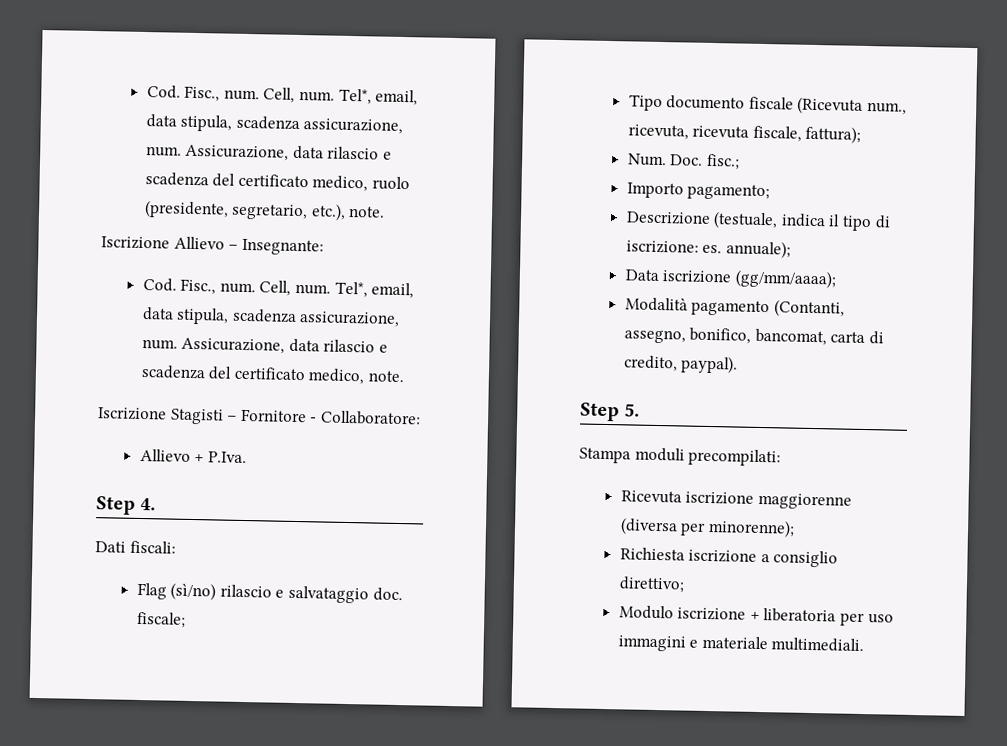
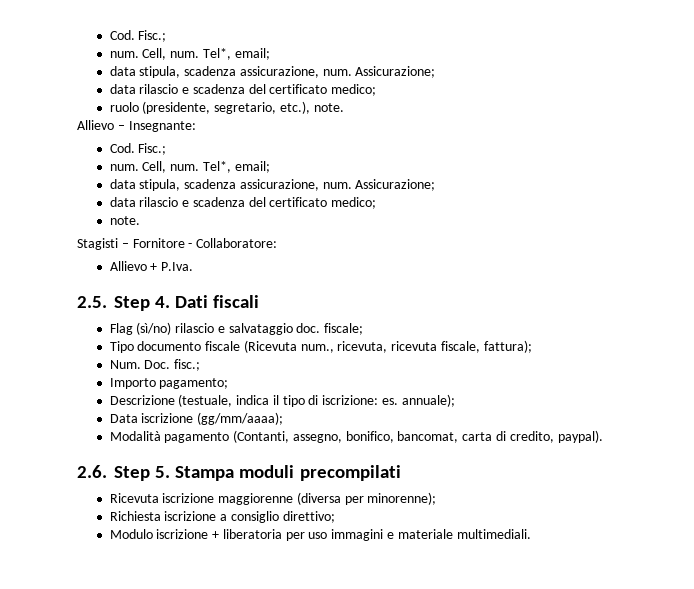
[146,85,419,106] [145,114,404,135] [145,144,392,161] [144,172,369,192] Cod. Fisc., num. Cell, num. Tel*, email, data stipula, scadenza assicurazione, num. Assicurazione, data rilascio e scadenza del certificato medico, -> [109,30,167,42] [109,48,270,60] [109,66,436,78] [109,84,377,96] Cod. Fisc.; // num. Cell, num. Tel*, email; // data stipula, scadenza assicurazione, num. Assicurazione; // data rilascio e scadenza del certificato medico; //
[101,236,170,250] Iscrizione -> (344, 107) none
[180,278,415,299] [141,306,401,327] [141,337,388,354] [140,364,405,385] [98,407,167,421] Fisc., num. Cell, num. Tel*, email, data stipula, scadenza assicurazione, num. Assicurazione, data rilascio e scadenza del certificato medico, note. // Iscrizione -> [138,143,167,155] [109,161,270,173] [109,179,436,191] [109,197,377,209] [109,216,140,225] Fisc.; // num. Cell, num. Tel*, email; // data stipula, scadenza assicurazione, num. Assicurazione; // data rilascio e scadenza del certificato medico; // note. //
(247, 457) none -> [77,296,107,308] 2.5.
[95,540,176,554] // Dati fiscali: -> [175,295,260,308] Dati fiscali
(739, 364) none -> [77,465,107,478] 2.6.
(641, 410) // -> (171, 472) none
[688,448,782,467] precompilati: -> [299,465,401,481] precompilati

